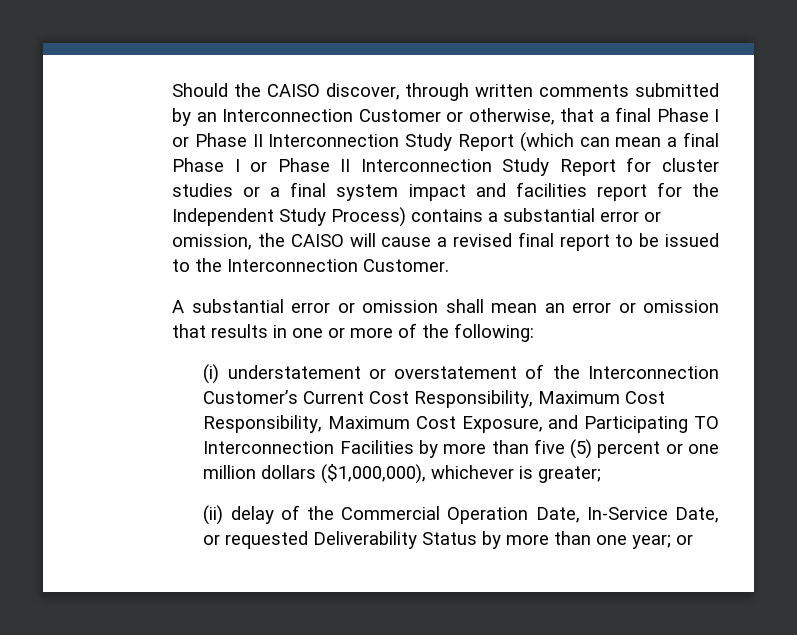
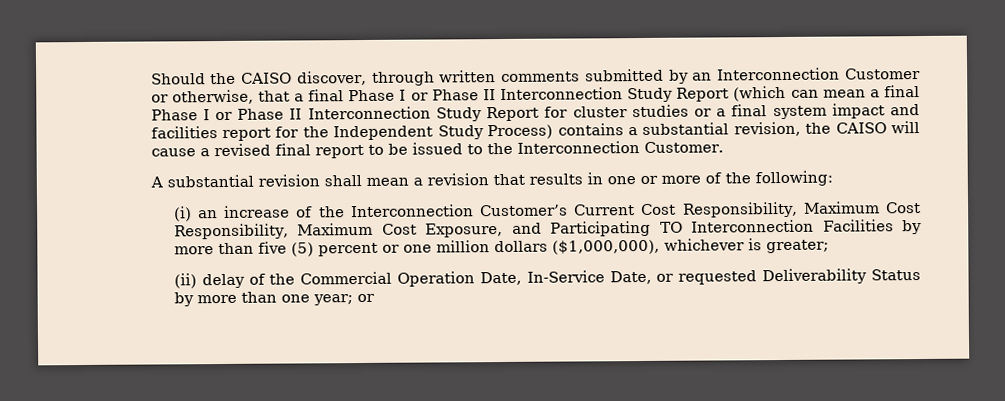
[600,211,662,222] [172,234,253,250] error or omission, -> [733,121,801,137] revision,
[291,299,719,313] error or omission shall mean an error or omission -> [257,173,489,187] revision shall mean a revision
[227,365,518,379] understatement or overstatement -> [198,205,291,219] an increase

